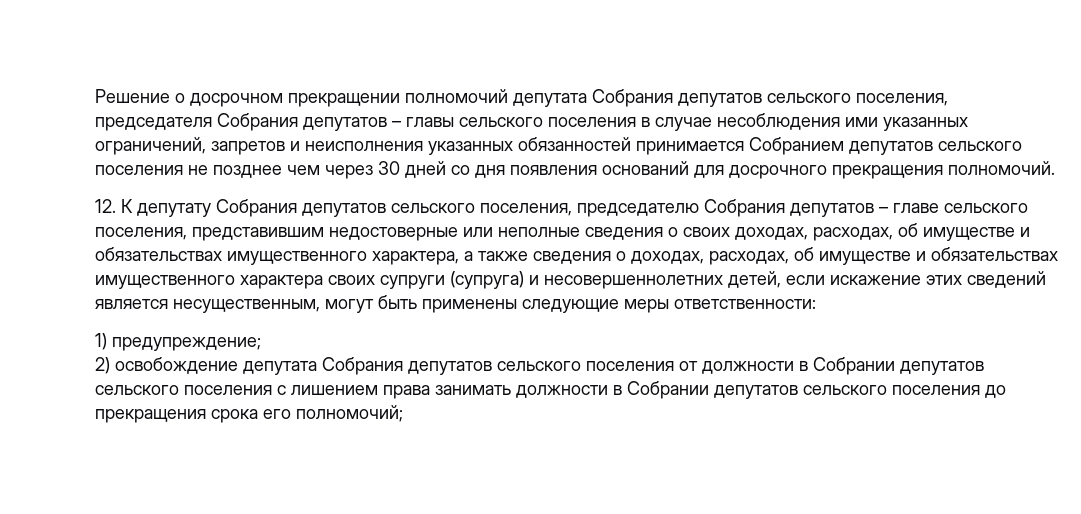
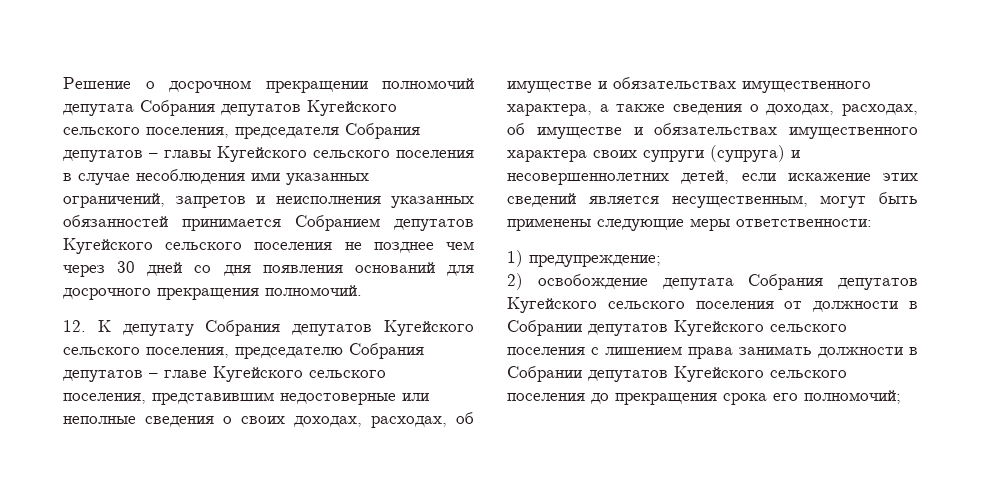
(762, 100) none -> [307,100,397,116] Кугейского
(454, 122) none -> [217,146,307,162] Кугейского
(933, 148) none -> [63,238,153,254] Кугейского
(386, 210) none -> [384,320,475,336] Кугейского
(939, 208) none -> [213,366,303,382] Кугейского
(492, 368) none -> [507,297,597,313] Кугейского
(984, 368) none -> [674,320,764,336] Кугейского
(798, 392) none -> [674,366,764,382] Кугейского

